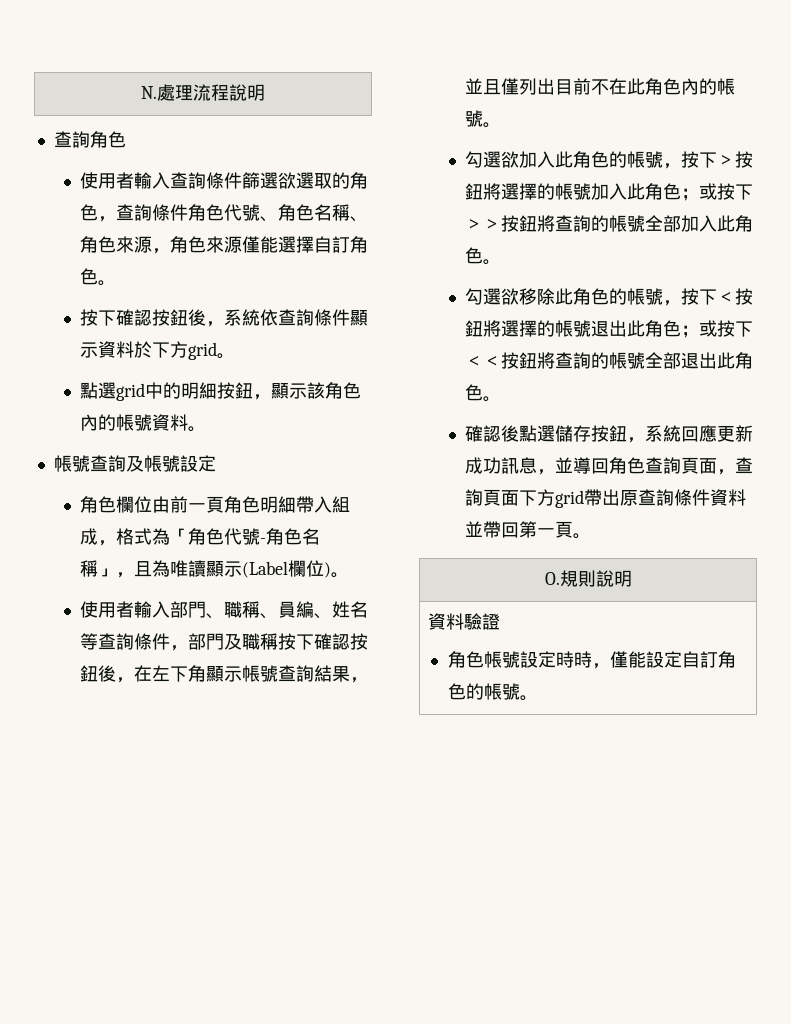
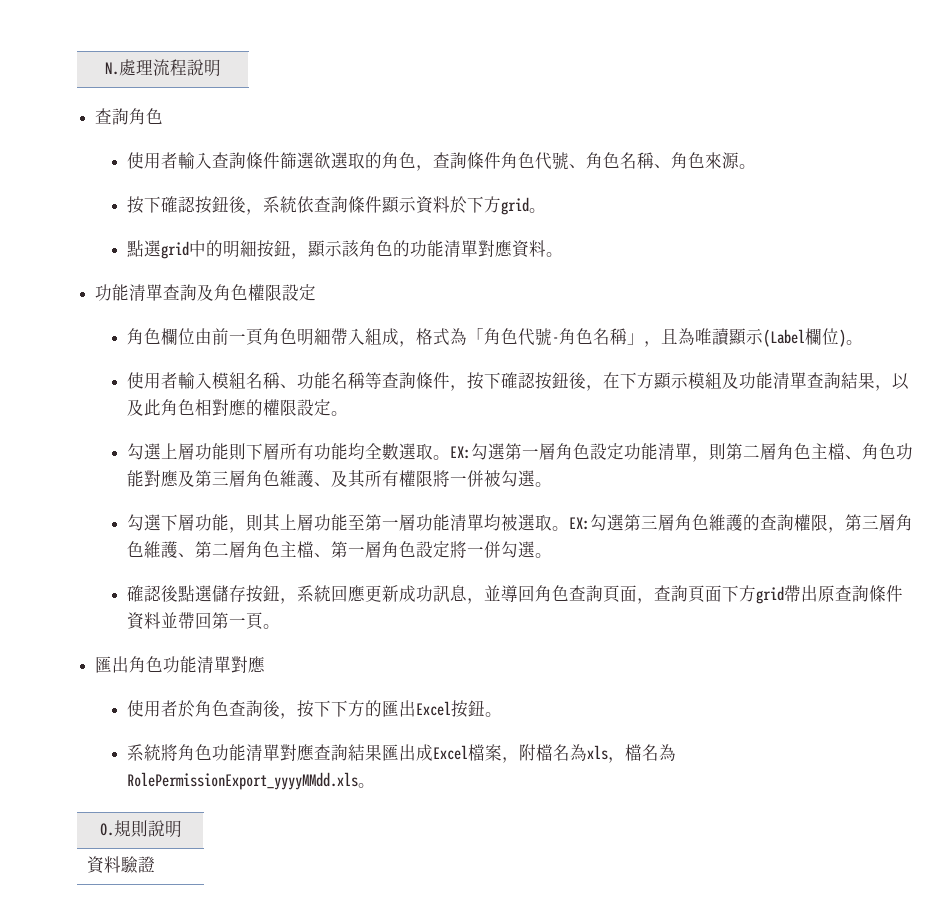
[152,236,369,254] [80,268,99,285] ，角色來源僅能選擇自訂角色 -> (739, 160) none
[80,414,207,432] [53,455,180,472] 內的帳號資料。 // 帳號查詢及帳號 -> [392,240,563,258] [95,284,283,301] 的功能清單對應資料。 // 功能清單查詢及角色權限
[170,601,369,619] 部門、職稱、員編、姓名 -> [211,372,365,389] 模組名稱、功能名稱
[188,633,279,650] 部門及職稱 -> (467, 388) none
[152,665,369,683] [465,78,736,95] [465,110,502,128] [465,151,754,169] [465,183,754,201] [465,215,754,232] [465,247,502,265] [465,288,754,306] [465,320,754,338] [465,352,754,369] [465,384,484,401] 左下角顯示帳號查詢結果，並且僅列出目前不在此角色內的帳號。 // 勾選欲加入此角色的帳號，按下＞按鈕將選擇的帳號加入此角色；或按下＞＞按鈕將查詢的帳號全部加入此角色。 // 勾選欲移除此角色的帳號，按下＜按鈕將選擇的帳號退出此角色；或按下＜＜按鈕將查詢的帳號全部退出此角色 -> [619,372,909,391] [126,399,348,416] [126,443,913,462] [126,470,552,488] [126,514,913,533] [126,541,535,558] 下方顯示模組及功能清單查詢結果，以及此角色相對應的權限設定。 // 勾選上層功能則下層所有功能均全數選取。EX:勾選第一層角色設定功能清單，則第二層角色主檔、角色功能對應及第三層角色維護、及其所有權限將一併被勾選。 // 勾選下層功能，則其上層功能至第一層功能清單均被選取。EX:勾選第三層角色維護的查詢權限，第三層角色維護、第二層角色主檔、第一層角色設定將一併勾選
(592, 536) none -> [95,656,266,673] [126,700,502,719] [126,744,676,763] [126,772,375,790] // 匯出角色功能清單對應 // 使用者於角色查詢後，按下下方的匯出Excel按鈕。 // 系統將角色功能清單對應查詢結果匯出成Excel檔案，附檔名為xls，檔名為RolePermissionExport_yyyyMMdd.xls。
[447,651,736,669] [447,683,538,701] // 角色帳號設定時時，僅能設定自訂角色的帳號。 -> (156, 864) none

